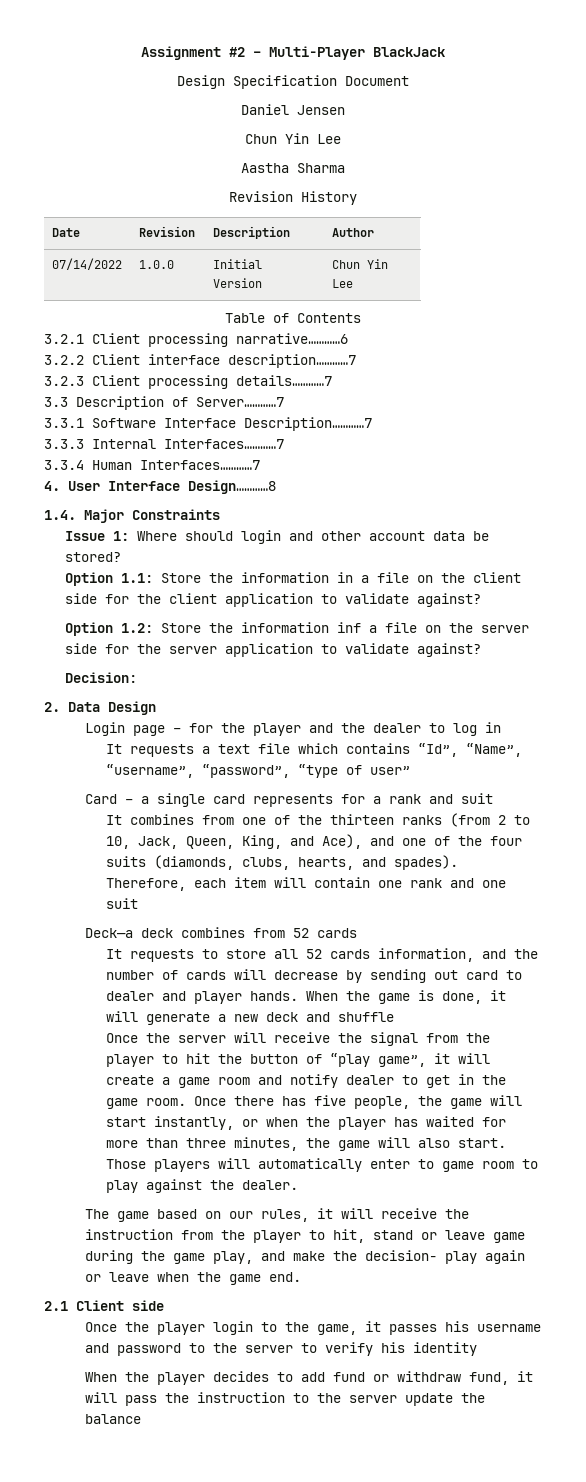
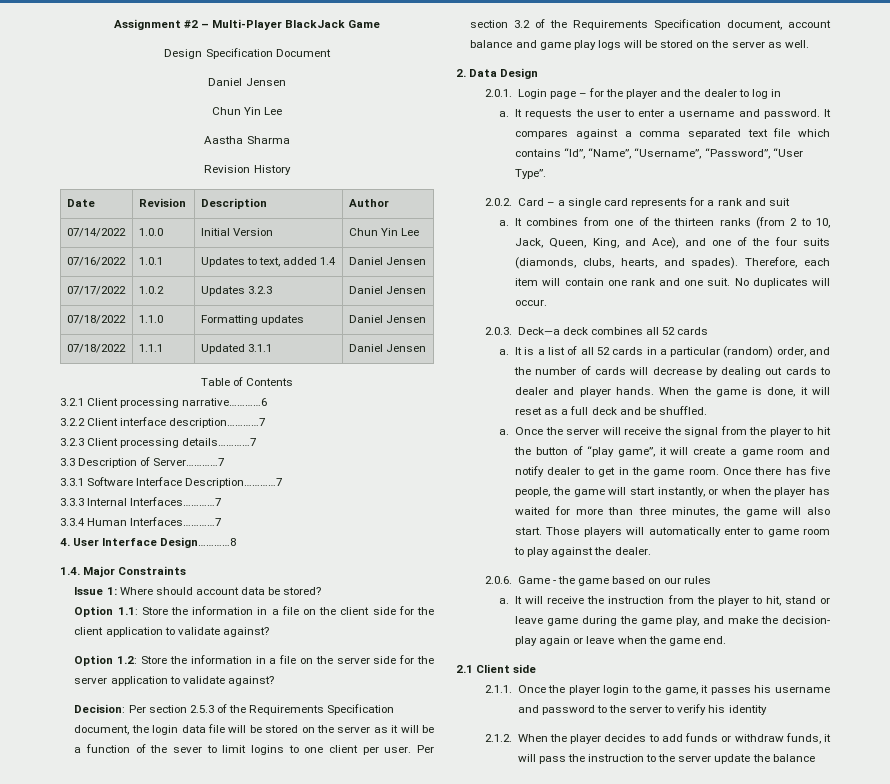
(445, 52) none -> [348,20,381,28] Game
(354, 283) none -> [66,257,126,266] [138,257,163,265] [200,257,337,267] [348,257,427,265] [66,286,126,295] [138,286,164,294] [200,286,273,296] [348,286,427,294] [66,315,126,324] [138,315,163,323] [200,315,305,325] [348,315,427,323] [66,344,126,353] [138,344,163,352] [200,344,273,354] [348,344,427,352] // 07/16/2022 | 1.0.1 | Updates to text, added 1.4 | Daniel Jensen // 07/17/2022 | 1.0.2 | Updates 3.2.3 | Daniel Jensen // 07/18/2022 | 1.1.0 | Formatting updates | Daniel Jensen // 07/18/2022 | 1.1.1 | Updated 3.1.1 | Daniel Jensen
[240,530,361,544] login and other -> (193, 591) none
[336,622,361,633] inf -> [255,656,266,664] in
(137, 677) none -> [128,704,395,715] [74,724,434,735] [74,744,434,755] [470,19,831,30] [470,40,809,50] Per section 2.5.3 of the Requirements Specification document, the login data file will be stored on the server as it will be a function of the sever to limit logins to one client per user. Per section 3.2 of the Requirements Specification document, account balance and game play logs will be stored on the server as well.
(156, 708) none -> [484,89,512,97] 2.0.1.
[105,744,210,757] It requests a -> [499,109,831,119] [515,129,741,139] a. It requests the user to enter a username and password. It compares against a comma separated
[105,764,410,778] “username”, “password”, “type of user” // -> [634,148,803,159] [515,169,547,179] [484,198,512,206] “Username”, “Password”, “User Type”. // 2.0.2.
(494, 798) none -> [499,220,510,226] a.
[105,898,138,909] suit // -> [707,278,830,288] [515,299,548,306] [484,327,512,335] suit. No duplicates will occur. // 2.0.3.
[253,928,286,938] from -> [645,327,659,335] all
[105,948,474,962] It requests to store all 52 cards information, -> [499,346,806,358] a. It is a list of all 52 cards in a particular (random) order,
[369,969,498,983] sending out card -> [721,367,817,377] dealing out cards
[145,1012,394,1025] generate a new deck and shuffle // -> [515,406,707,415] [499,429,510,435] reset as a full deck and be shuffled. // a.
[85,1209,110,1219] The -> [484,576,575,584] 2.0.6. Game - the
[261,1208,334,1222] rules, it -> [684,576,712,584] [499,596,523,604] rules // a. It
(164, 1305) none -> [484,685,512,693] 2.1.1.
(478, 1349) none -> [484,734,512,742] 2.1.2.
[333,1372,366,1382] fund -> [685,733,719,742] funds
[469,1372,510,1385] fund, -> [785,733,821,744] funds,

